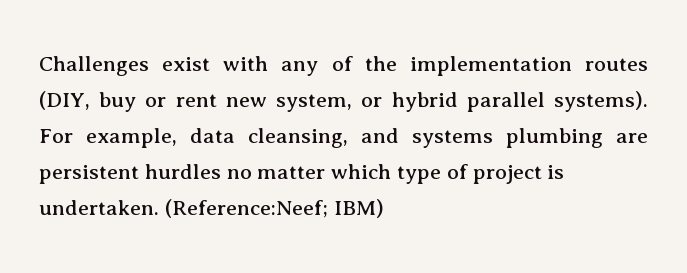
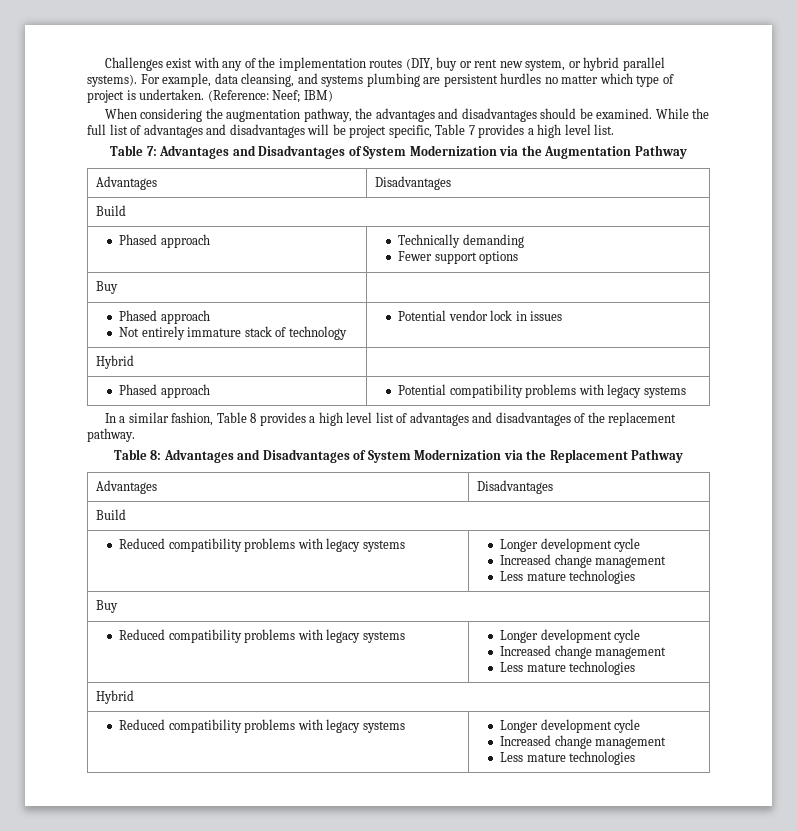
[164,199,328,218] (Reference:Neef; -> [207,90,301,103] (Reference: Neef;
(384, 208) none -> [104,108,710,122] [87,124,615,138] [110,145,687,159] [96,176,158,190] [375,176,452,190] [96,205,127,216] [119,234,210,248] [398,234,524,248] [398,251,519,264] [96,281,119,294] [119,310,210,324] [119,326,347,340] [398,310,563,321] [96,355,135,369] [119,384,210,398] [398,384,686,398] [104,412,677,426] [87,428,135,442] [113,449,684,463] [96,480,158,494] [477,480,554,494] [96,509,127,520] [119,538,405,552] [500,538,641,552] [500,554,667,568] [500,570,636,584] [96,600,119,613] [119,629,405,643] [500,629,641,643] [500,645,667,659] [500,661,636,675] [96,690,135,704] [119,719,405,733] [500,719,641,733] [500,735,667,749] [500,751,636,765] // When considering the augmentation pathway, the advantages and disadvantages should be examined. While the full list of advantages and disadvantages will be project specific, Table 7 provides a high level list. // Table 7: Advantages and Disadvantages of System Modernization via the Augmentation Pathway // Advantages | Disadvantages // Build // Phased approach | Technically demanding // Fewer support options // Buy | // Phased approach // Not entirely immature stack of technology | Potential vendor lock in issues // Hybrid | // Phased approach | Potential compatibility problems with legacy systems // In a similar fashion, Table 8 provides a high level list of advantages and disadvantages of the replacement pathway. // Table 8: Advantages and Disadvantages of System Modernization via the Replacement Pathway // Advantages | Disadvantages // Build // Reduced compatibility problems with legacy systems | Longer development cycle // Increased change management // Less mature technologies // Buy // Reduced compatibility problems with legacy systems | Longer development cycle // Increased change management // Less mature technologies // Hybrid // Reduced compatibility problems with legacy systems | Longer development cycle // Increased change management // Less mature technologies

